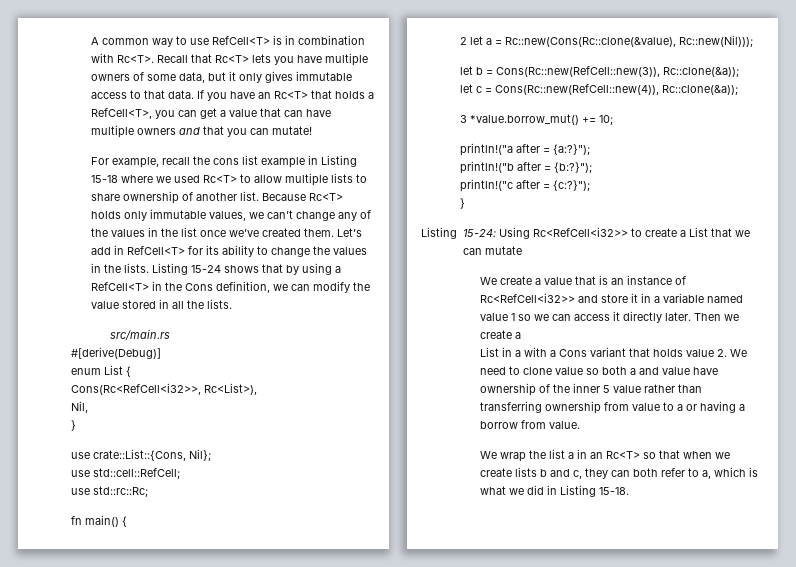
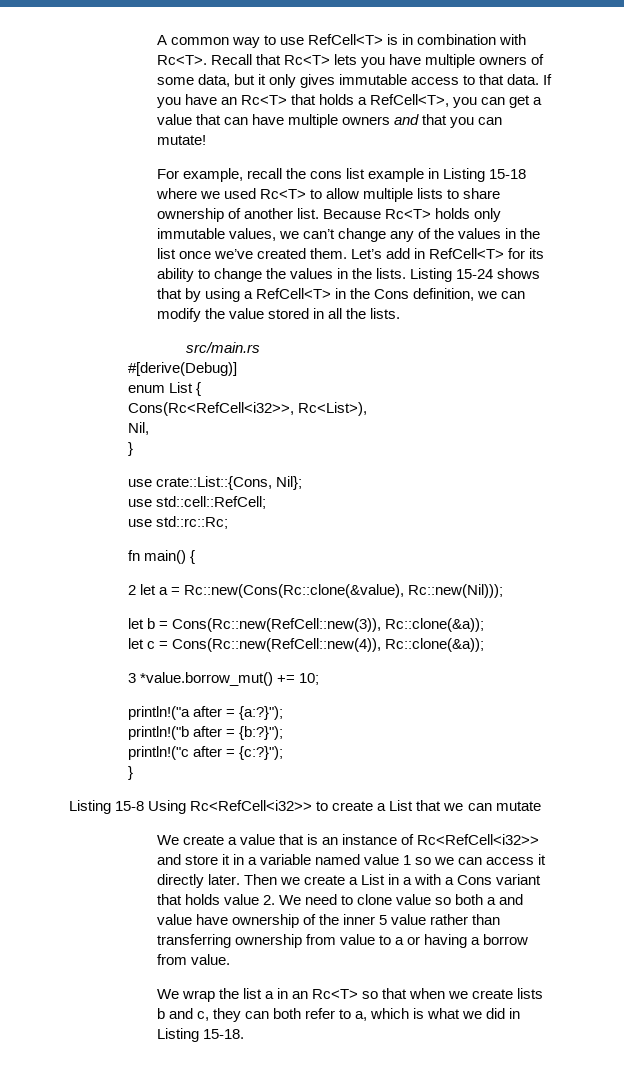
[462,229,496,237] 15-24: -> [115,801,145,811] 15-8
(521, 335) // -> (358, 881) none

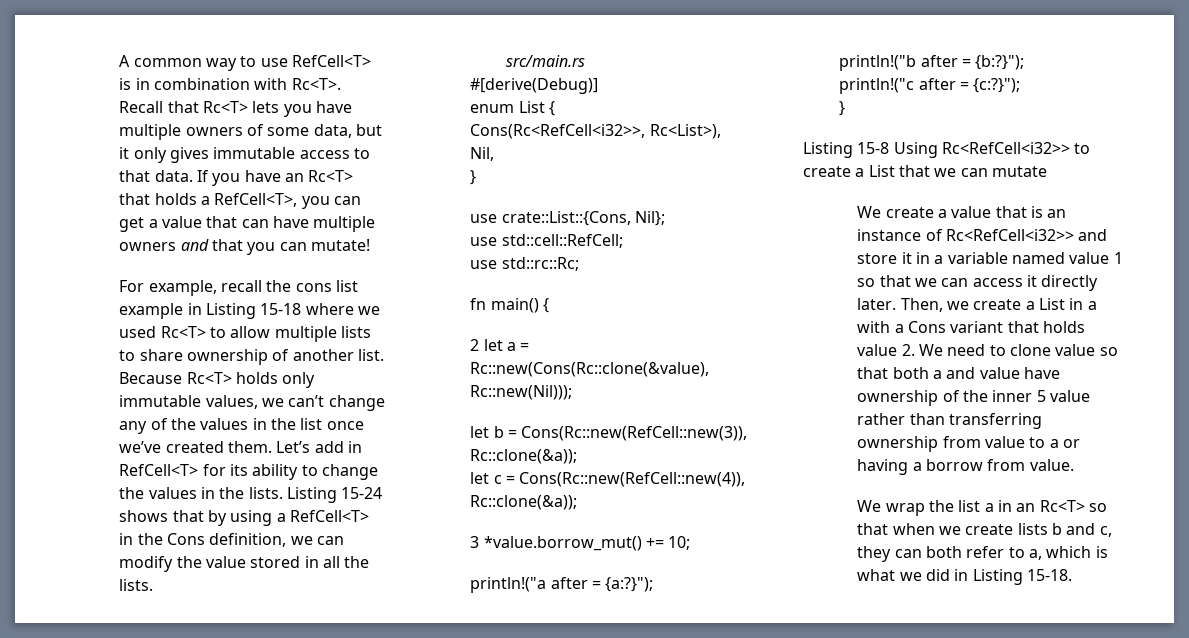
(432, 861) none -> [879,275,911,287] that
[243,874,277,885] Then -> [900,298,943,312] Then,
(452, 901) none -> [857,367,889,379] that

